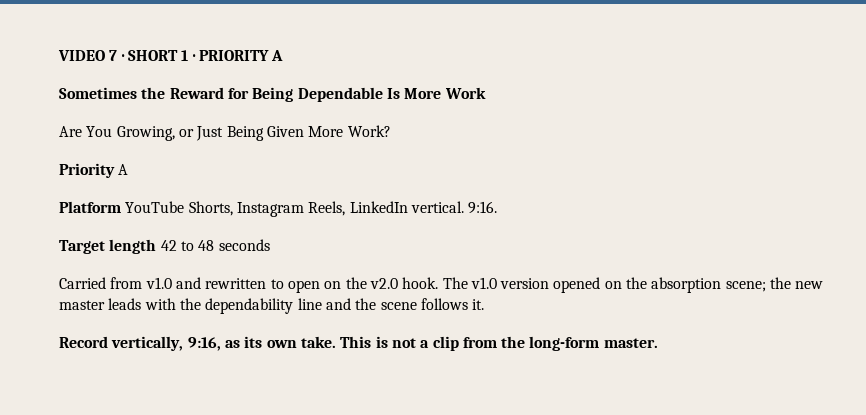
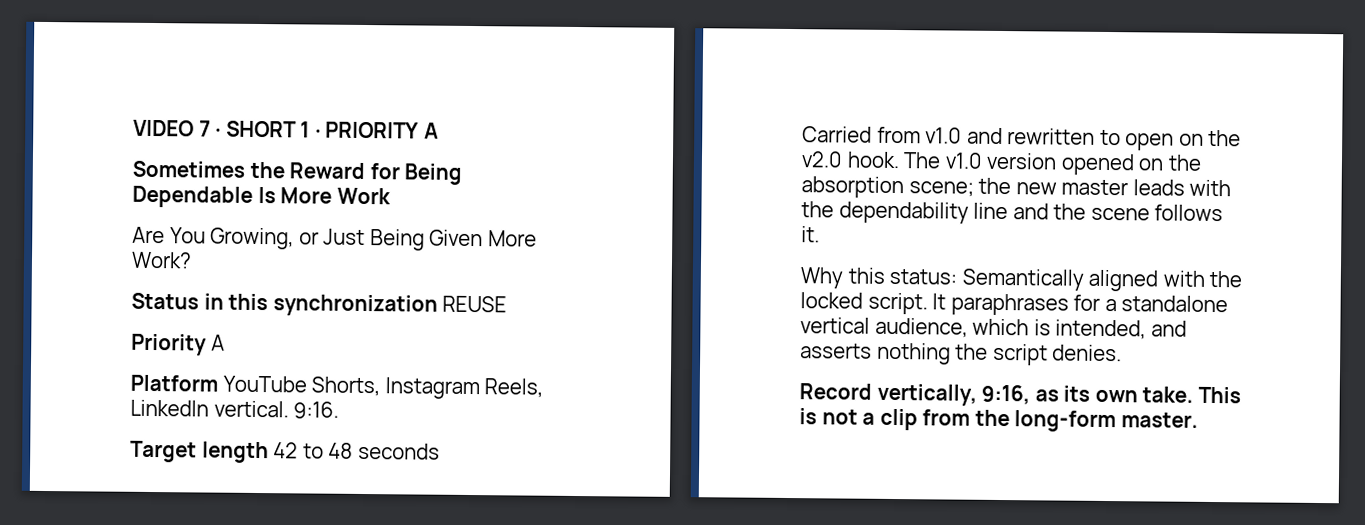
(391, 131) none -> [131,292,508,317] // Status in this synchronization REUSE
(485, 304) none -> [800,267,1243,292] [800,292,1229,316] [800,317,1187,340] [800,342,1123,366] // Why this status: Semantically aligned with the locked script. It paraphrases for a standalone vertical audience, which is intended, and asserts nothing the script denies.

